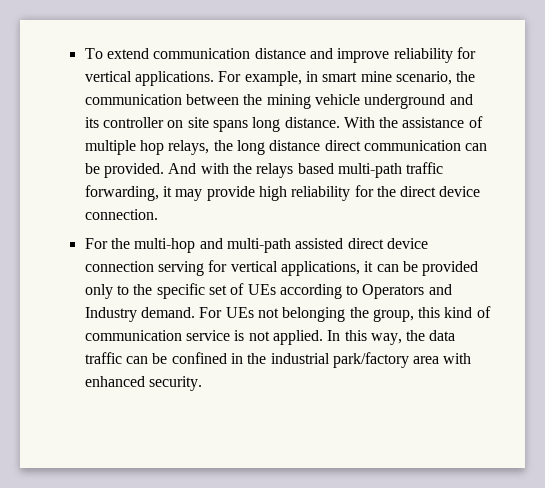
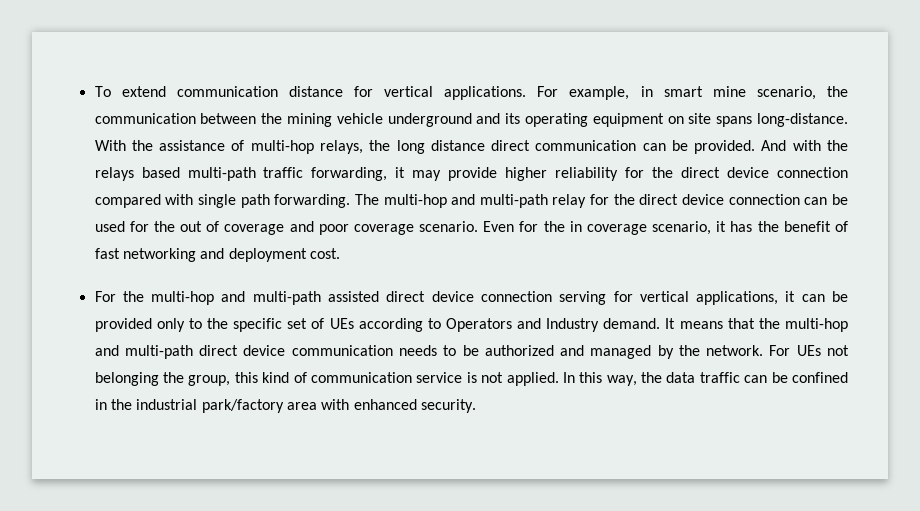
[309,48,453,63] and improve reliability -> (343, 91) none
[102,117,164,128] controller -> [525,113,664,127] operating equipment
[252,117,340,132] long distance. -> [756,113,848,127] long-distance.
[84,140,164,155] multiple hop -> [250,140,314,154] multi-hop
[258,186,287,201] high -> [505,167,548,181] higher
[84,209,158,220] connection. -> [776,167,848,178] [94,194,848,208] [94,221,848,235] [94,248,340,262] connection compared with single path forwarding. The multi-hop and multi-path relay for the direct device connection can be used for the out of coverage and poor coverage scenario. Even for the in coverage scenario, it has the benefit of fast networking and deployment cost.
(195, 312) none -> [665,318,848,332] [94,345,764,359] It means that the multi-hop and multi-path direct device communication needs to be authorized and managed by the network.

